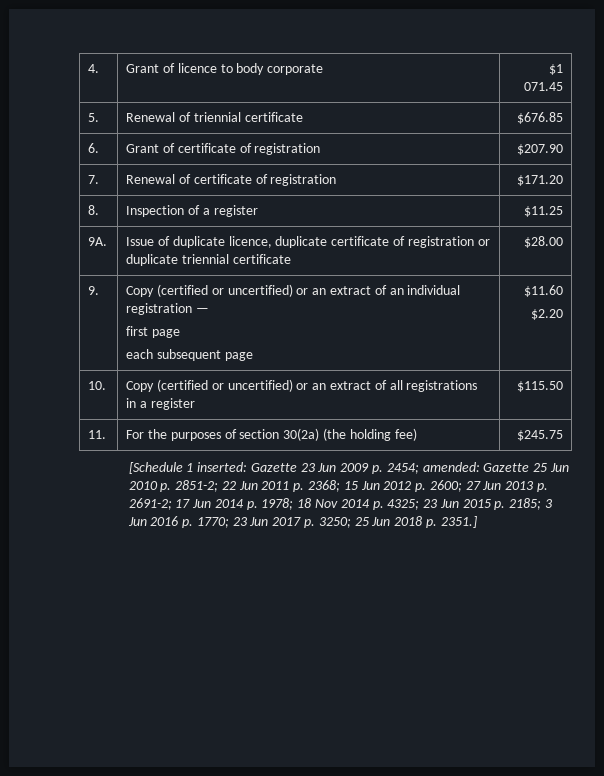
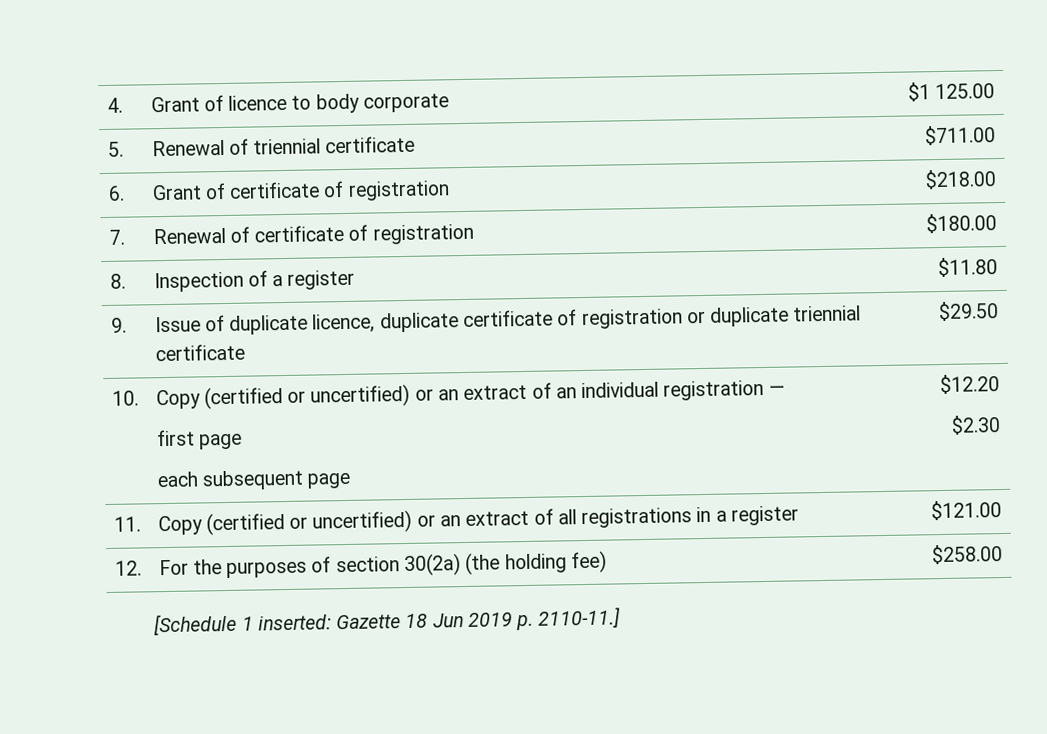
[523,82,563,91] 071.45 -> [935,83,996,100] 125.00
[516,112,563,124] $676.85 -> [925,125,997,146] $711.00
[516,144,563,155] $207.90 -> [925,169,998,190] $218.00
[516,175,563,186] $171.20 -> [926,213,998,234] $180.00
[523,206,563,217] [88,237,108,246] $11.25 // 9A. -> [938,257,999,278] [110,317,127,333] $11.80 // 9.
[523,236,563,248] [88,286,100,295] $28.00 // 9. -> [938,301,1000,322] [111,390,139,406] $29.50 // 10.
[523,285,563,297] [530,309,563,320] [88,381,107,390] $11.60 // $2.20 // 10. -> [940,374,1001,395] [951,415,1002,435] [113,516,141,532] $12.20 // $2.30 // 11.
[516,381,563,392] [88,430,107,439] $115.50 // 11. -> [931,499,1003,521] [114,560,142,576] $121.00 // 12.
[516,430,563,441] $245.75 -> [932,543,1004,565] $258.00
[300,462,569,474] [128,480,548,492] [128,498,553,510] [127,516,477,528] 23 Jun 2009 p. 2454; amended: Gazette 25 Jun 2010 p. 2851-2; 22 Jun 2011 p. 2368; 15 Jun 2012 p. 2600; 27 Jun 2013 p. 2691-2; 17 Jun 2014 p. 1978; 18 Nov 2014 p. 4325; 23 Jun 2015 p. 2185; 3 Jun 2016 p. 1770; 23 Jun 2017 p. 3250; 25 Jun 2018 p. 2351.] -> [405,607,622,631] 18 Jun 2019 p. 2110-11.]

